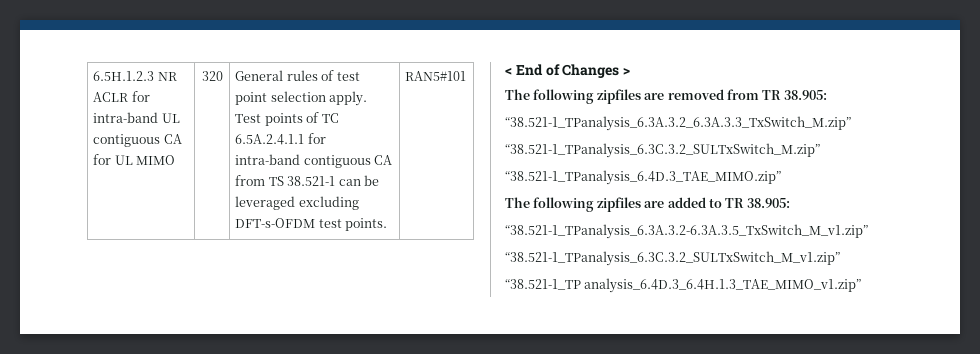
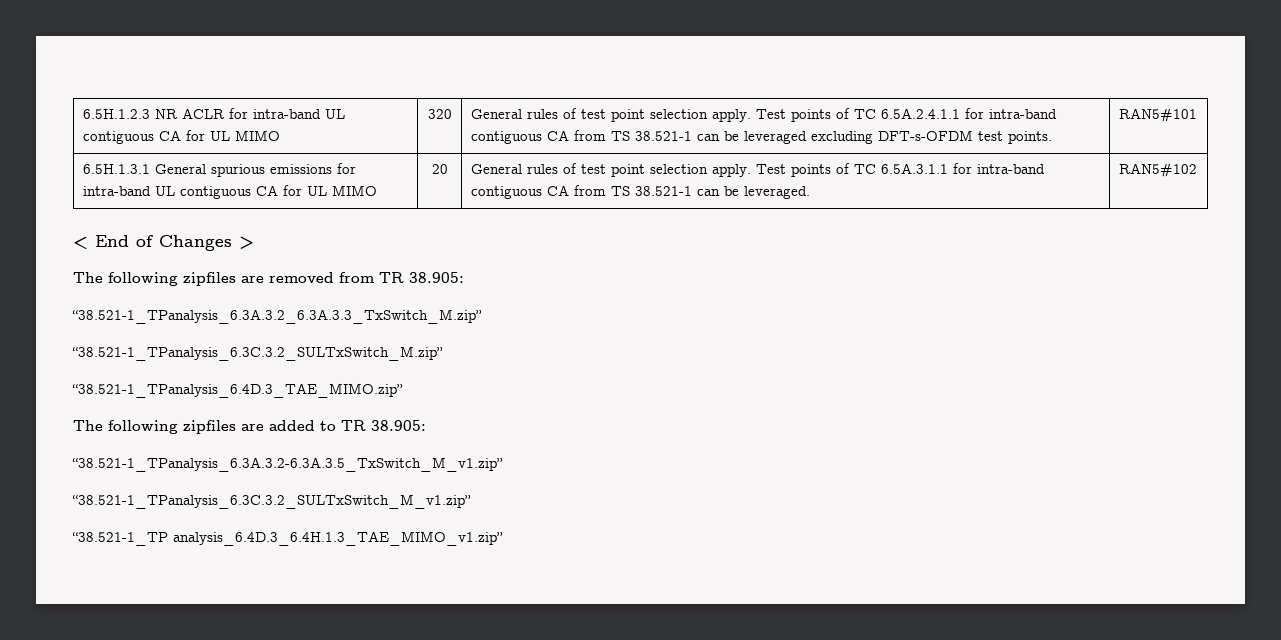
(467, 76) none -> [82,163,356,177] [82,185,377,199] [431,164,448,174] [470,163,1045,177] [470,185,810,199] [1118,163,1197,177] // 6.5H.1.3.1 General spurious emissions for intra-band UL contiguous CA for UL MIMO | 20 | General rules of test point selection apply. Test points of TC 6.5A.3.1.1 for intra-band contiguous CA from TS 38.521-1 can be leveraged. | RAN5#102

